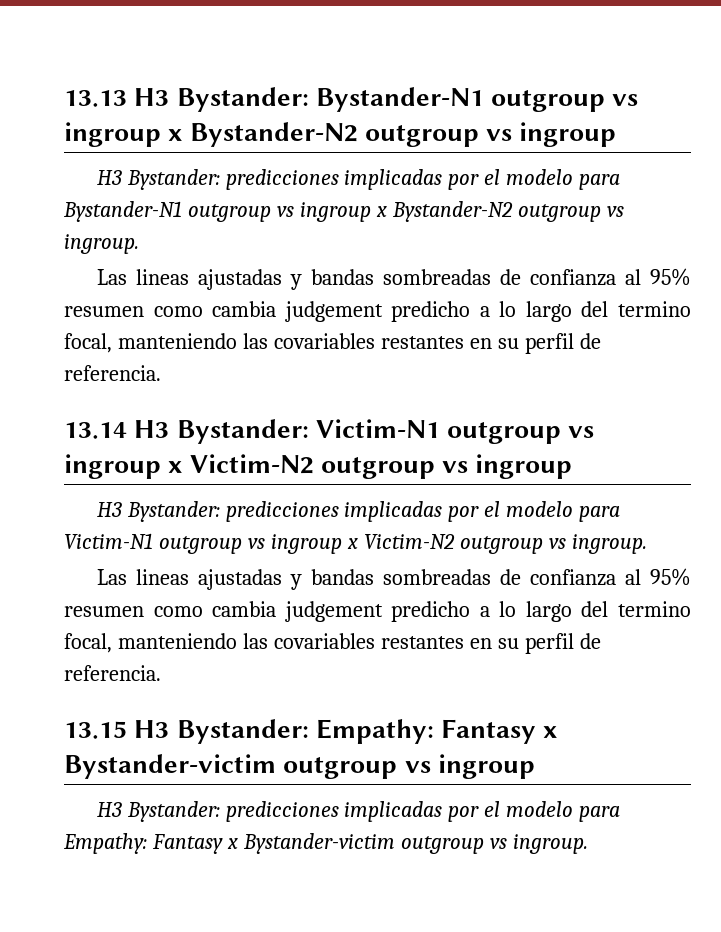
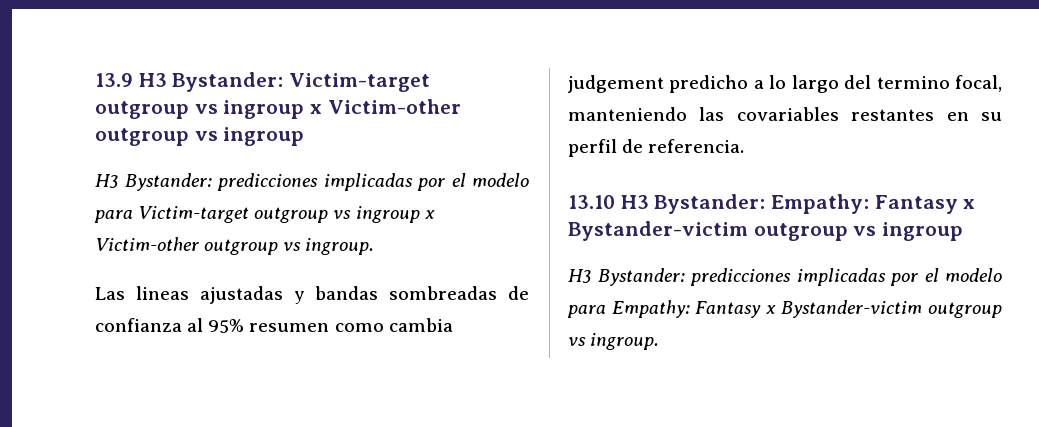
[64,87,639,112] [64,122,358,147] 13.13 H3 Bystander: Bystander-N1 outgroup vs ingroup x Bystander-N2 -> [95,72,431,92] [95,99,461,119] 13.9 H3 Bystander: Victim-target outgroup vs ingroup x Victim-other
[63,201,513,222] Bystander-N1 outgroup vs ingroup x Bystander-N2 -> [138,206,435,223] [95,237,199,251] Victim-target outgroup vs ingroup x Victim-other
[64,419,595,444] [64,454,573,479] [96,501,621,522] [64,533,647,554] [96,568,691,590] [64,601,691,622] [64,633,601,654] [64,665,161,681] [64,721,127,739] 13.14 H3 Bystander: Victim-N1 outgroup vs ingroup x Victim-N2 outgroup vs ingroup // H3 Bystander: predicciones implicadas por el modelo para Victim-N1 outgroup vs ingroup x Victim-N2 outgroup vs ingroup. // Las lineas ajustadas y bandas sombreadas de confianza al 95% resumen como cambia judgement predicho a lo largo del termino focal, manteniendo las covariables restantes en su perfil de referencia. // 13.15 -> [568,195,615,209] 13.10

